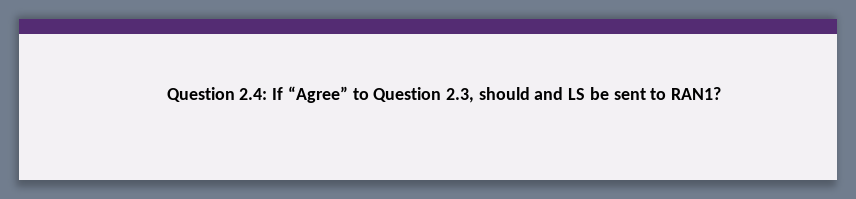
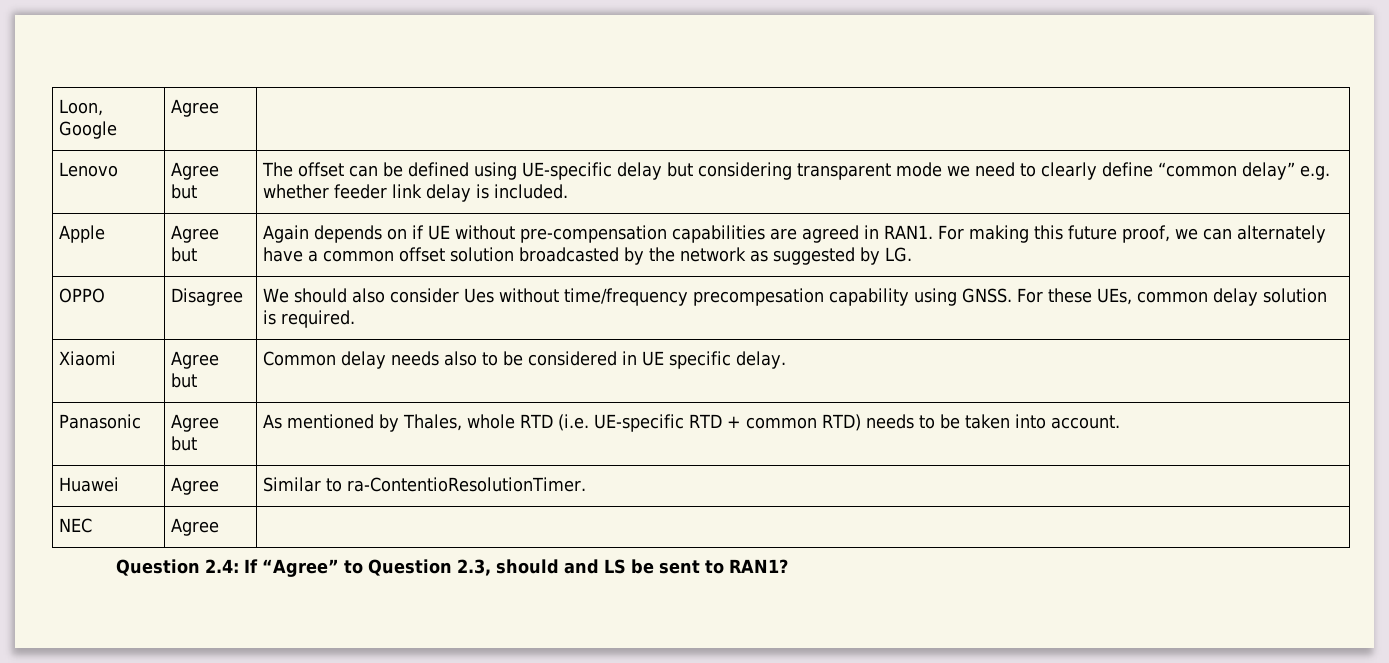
(166, 94) none -> [59,99,104,116] [59,121,118,139] [171,99,220,117] [59,162,119,177] [171,162,220,180] [171,184,198,199] [262,162,1331,180] [263,184,569,202] [59,225,106,243] [171,225,220,243] [171,247,198,262] [263,225,1327,243] [263,247,913,265] [59,288,106,303] [171,288,244,306] [263,288,1328,306] [263,310,356,328] [59,351,117,366] [171,351,220,369] [171,373,198,388] [263,351,787,369] [59,414,142,429] [171,414,220,432] [171,436,198,451] [263,414,1121,432] [59,477,120,492] [171,477,220,495] [263,477,587,492] [59,518,93,533] [171,518,220,536] Loon, Google | Agree | // Lenovo | Agree but | The offset can be defined using UE-specific delay but considering transparent mode we need to clearly define “common delay” e.g. whether feeder link delay is included. // Apple | Agree but | Again depends on if UE without pre-compensation capabilities are agreed in RAN1. For making this future proof, we can alternately have a common offset solution broadcasted by the network as suggested by LG. // OPPO | Disagree | We should also consider Ues without time/frequency precompesation capability using GNSS. For these UEs, common delay solution is required. // Xiaomi | Agree but | Common delay needs also to be considered in UE specific delay. // Panasonic | Agree but | As mentioned by Thales, whole RTD (i.e. UE-specific RTD + common RTD) needs to be taken into account. // Huawei | Agree | Similar to ra-ContentioResolutionTimer. // NEC | Agree | //

